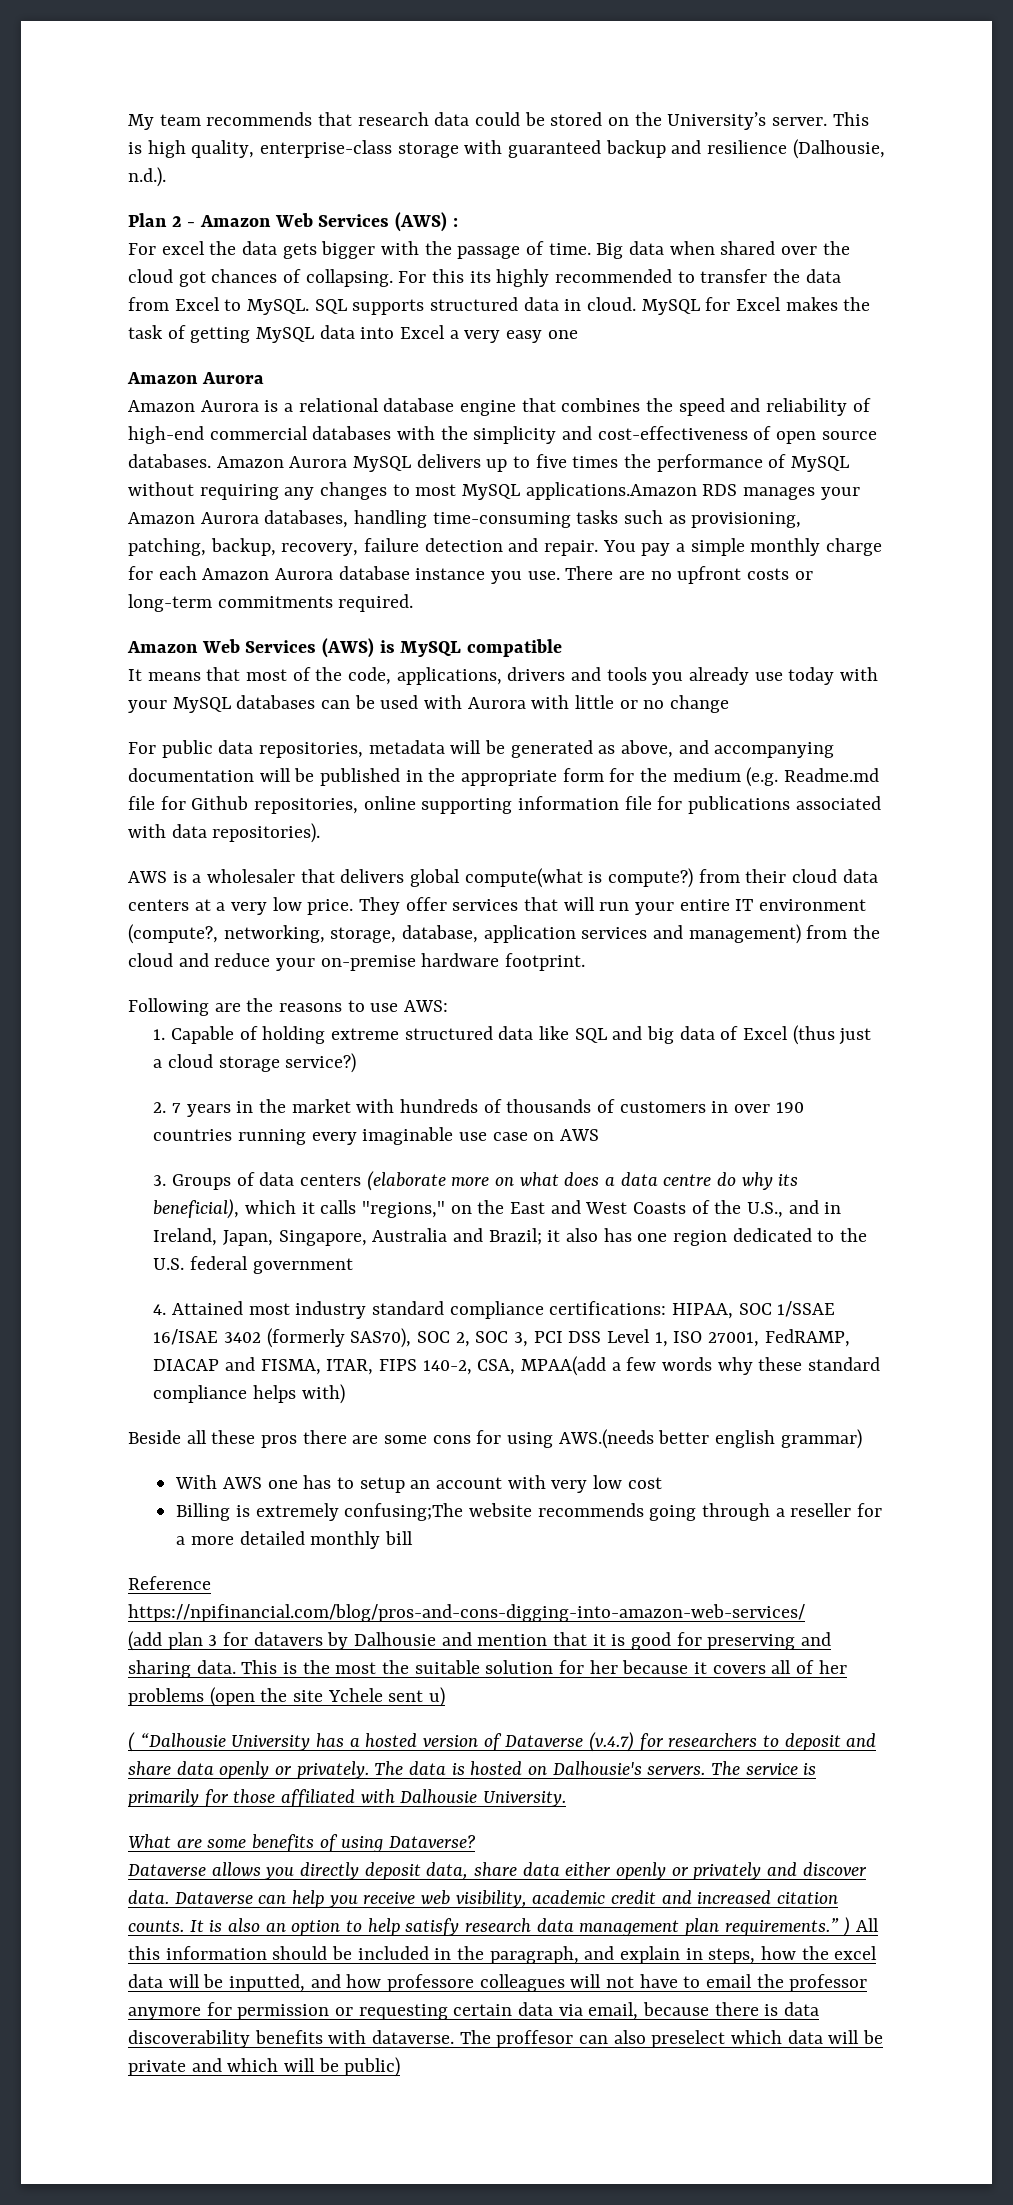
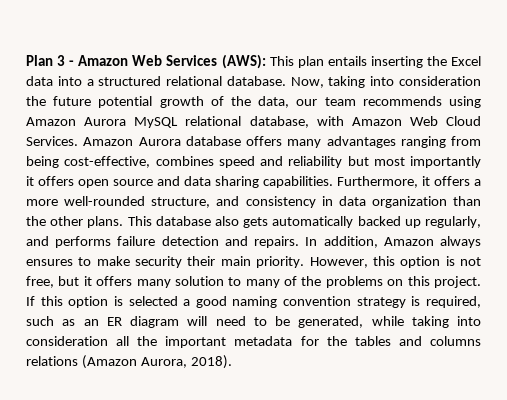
[128,112,869,130] [128,139,885,159] [128,167,166,187] [128,212,458,232] [128,241,850,259] [128,269,841,287] [128,297,871,315] [128,325,578,343] [127,372,264,384] [128,398,871,416] [128,426,877,444] [128,454,850,472] [128,482,860,500] [128,510,802,528] [128,538,883,556] [128,566,813,584] [128,594,414,612] [127,638,563,658] [128,667,879,685] [128,695,730,713] [128,740,835,758] [128,767,880,787] [128,796,881,814] [128,823,321,843] [128,868,878,888] [128,897,867,915] [128,924,881,944] [128,953,586,971] [128,998,449,1016] [153,1025,872,1045] [153,1053,357,1073] [153,1099,804,1117] [153,1127,599,1145] [153,1171,799,1191] [153,1199,842,1219] [153,1228,867,1246] [153,1256,353,1274] [153,1301,836,1319] [153,1328,850,1348] [153,1356,880,1376] [153,1384,345,1404] [128,1429,862,1449] [175,1475,662,1493] [176,1503,883,1521] [176,1531,413,1549] [128,1576,211,1590] [128,1604,805,1622] [128,1631,832,1651] [128,1660,847,1678] [128,1687,446,1707] [128,1732,877,1752] [128,1761,817,1779] [128,1789,567,1807] [128,1834,477,1852] [128,1862,867,1880] [128,1890,839,1908] [128,1917,880,1937] [128,1946,878,1964] [128,1974,868,1992] [128,2002,820,2020] [128,2030,884,2048] [128,2057,401,2077] My team recommends that research data could be stored on the University’s server. This is high quality, enterprise-class storage with guaranteed backup and resilience (Dalhousie, n.d.). // Plan 2 - Amazon Web Services (AWS) : // For excel the data gets bigger with the passage of time. Big data when shared over the cloud got chances of collapsing. For this its highly recommended to transfer the data from Excel to MySQL. SQL supports structured data in cloud. MySQL for Excel makes the task of getting MySQL data into Excel a very easy one // Amazon Aurora // Amazon Aurora is a relational database engine that combines the speed and reliability of high-end commercial databases with the simplicity and cost-effectiveness of open source databases. Amazon Aurora MySQL delivers up to five times the performance of MySQL without requiring any changes to most MySQL applications.Amazon RDS manages your Amazon Aurora databases, handling time-consuming tasks such as provisioning, patching, backup, recovery, failure detection and repair. You pay a simple monthly charge for each Amazon Aurora database instance you use. There are no upfront costs or long-term commitments required. // Amazon Web Services (AWS) is MySQL compatible // It means that most of the code, applications, drivers and tools you already use today with your MySQL databases can be used with Aurora with little or no change // For public data repositories, metadata will be generated as above, and accompanying documentation will be published in the appropriate form for the medium (e.g. Readme.md file for Github repositories, online supporting information file for publications associated with data repositories). // AWS is a wholesaler that delivers global compute(what is compute?) from their cloud data centers at a very low price. They offer services that will run your entire IT environment (compute?, networking, storage, database, application services and management) from the cloud and reduce your on-premise hardware footprint. // Following are the reasons to use AWS: // 1. Capable of holding extreme structured data like SQL and big data of Excel (thus just a cloud storage service?) // 2. 7 years in the market with hundreds of thousands of customers in over 190 countries running every imaginable use case on AWS // 3. Groups of data centers (elaborate more on what does a data centre do why its beneficial), which it calls "regions," on the East and West Coasts of the U.S., and in Ireland, Japan, Singapore, Australia and Brazil; it also has one region dedicated to the U.S. federal government // 4. Attained most industry standard compliance certifications: HIPAA, SOC 1/SSAE 16/ISAE 3402 (formerly SAS70), SOC 2, SOC 3, PCI DSS Level 1, ISO 27001, FedRAMP, DIACAP and FISMA, ITAR, FIPS 140-2, CSA, MPAA(add a few words why these standard compliance helps with) // Beside all these pros there are some cons for using AWS.(needs better english grammar) // With AWS one has to setup an account with very low cost // Billing is extremely confusing;The website recommends going through a reseller for a more detailed monthly bill // Reference https://npifinancial.com/blog/pros-and-cons-digging-into-amazon-web-services/ // (add plan 3 for datavers by Dalhousie and mention that it is good for preserving and sharing data. This is the most the suitable solution for her because it covers all of her problems (open the site Ychele sent u) // ( “Dalhousie University has a hosted version of Dataverse (v.4.7) for researchers to deposit and share data openly or privately. The data is hosted on Dalhousie's servers. The service is primarily for those affiliated with Dalhousie University. // What are some benefits of using Dataverse? // Dataverse allows you directly deposit data, share data either openly or privately and discover data. Dataverse can help you receive web visibility, academic credit and increased citation counts. It is also an option to help satisfy research data management plan requirements.” ) All this information should be included in the paragraph, and explain in steps, how the excel data will be inputted, and how professore colleagues will not have to email the professor anymore for permission or requesting certain data via email, because there is data discoverability benefits with dataverse. The proffesor can also preselect which data will be private and which will be public) -> [26,54,481,69] [26,76,481,88] [26,96,481,108] [26,116,481,128] [26,136,481,148] [26,156,481,168] [26,176,481,188] [26,196,481,208] [26,216,481,228] [26,236,482,248] [26,256,482,268] [26,276,481,288] [26,296,481,308] [26,316,481,328] [26,336,481,348] [26,355,232,369] Plan 3 - Amazon Web Services (AWS): This plan entails inserting the Excel data into a structured relational database. Now, taking into consideration the future potential growth of the data, our team recommends using Amazon Aurora MySQL relational database, with Amazon Web Cloud Services. Amazon Aurora database offers many advantages ranging from being cost-effective, combines speed and reliability but most importantly it offers open source and data sharing capabilities. Furthermore, it offers a more well-rounded structure, and consistency in data organization than the other plans. This database also gets automatically backed up regularly, and performs failure detection and repairs. In addition, Amazon always ensures to make security their main priority. However, this option is not free, but it offers many solution to many of the problems on this project. If this option is selected a good naming convention strategy is required, such as an ER diagram will need to be generated, while taking into consideration all the important metadata for the tables and columns relations (Amazon Aurora, 2018).

